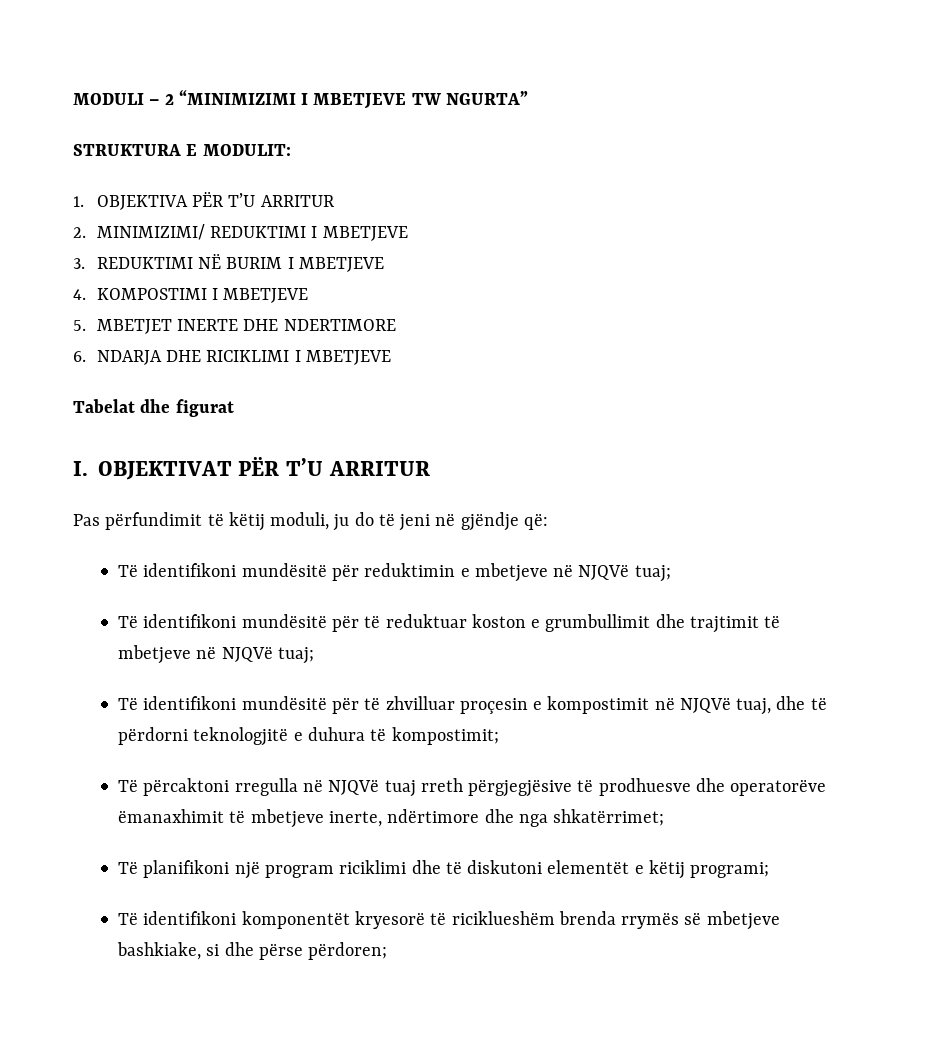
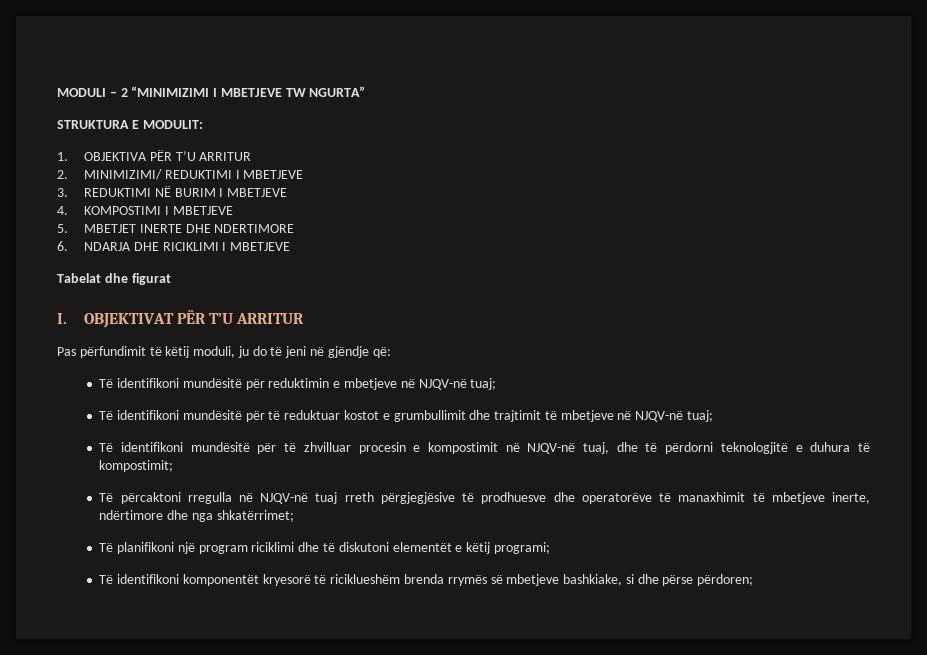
[578,564,630,580] NJQVë -> [418,379,467,390] NJQV-në
[471,614,526,628] koston -> [344,410,380,420] kostot
[221,646,273,662] NJQVë -> [635,411,684,422] NJQV-në
[459,698,528,714] proçesin -> [358,442,406,454] procesin
[679,697,731,713] NJQVë -> [527,443,576,454] NJQV-në
[328,779,380,795] NJQVë -> [260,493,309,504] NJQV-në
[118,809,225,823] ëmanaxhimit -> [659,492,746,502] të manaxhimit

